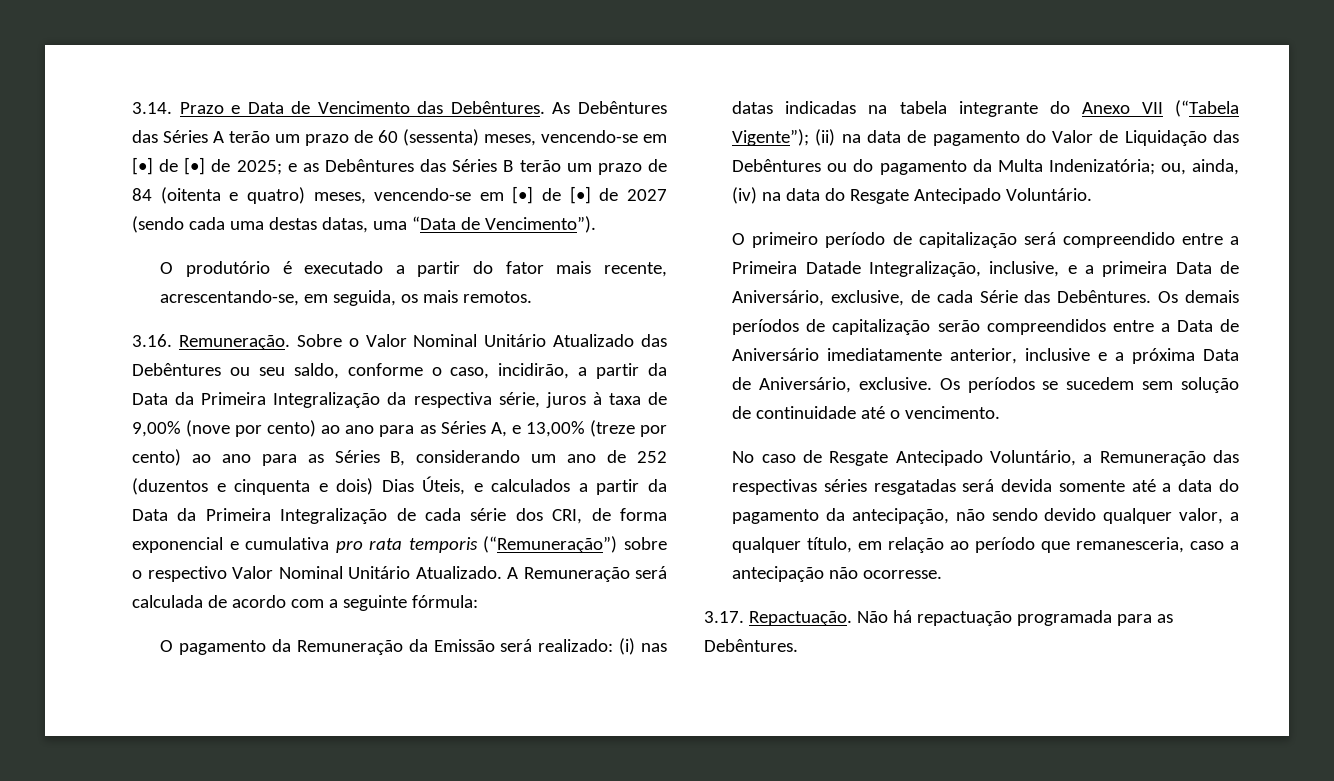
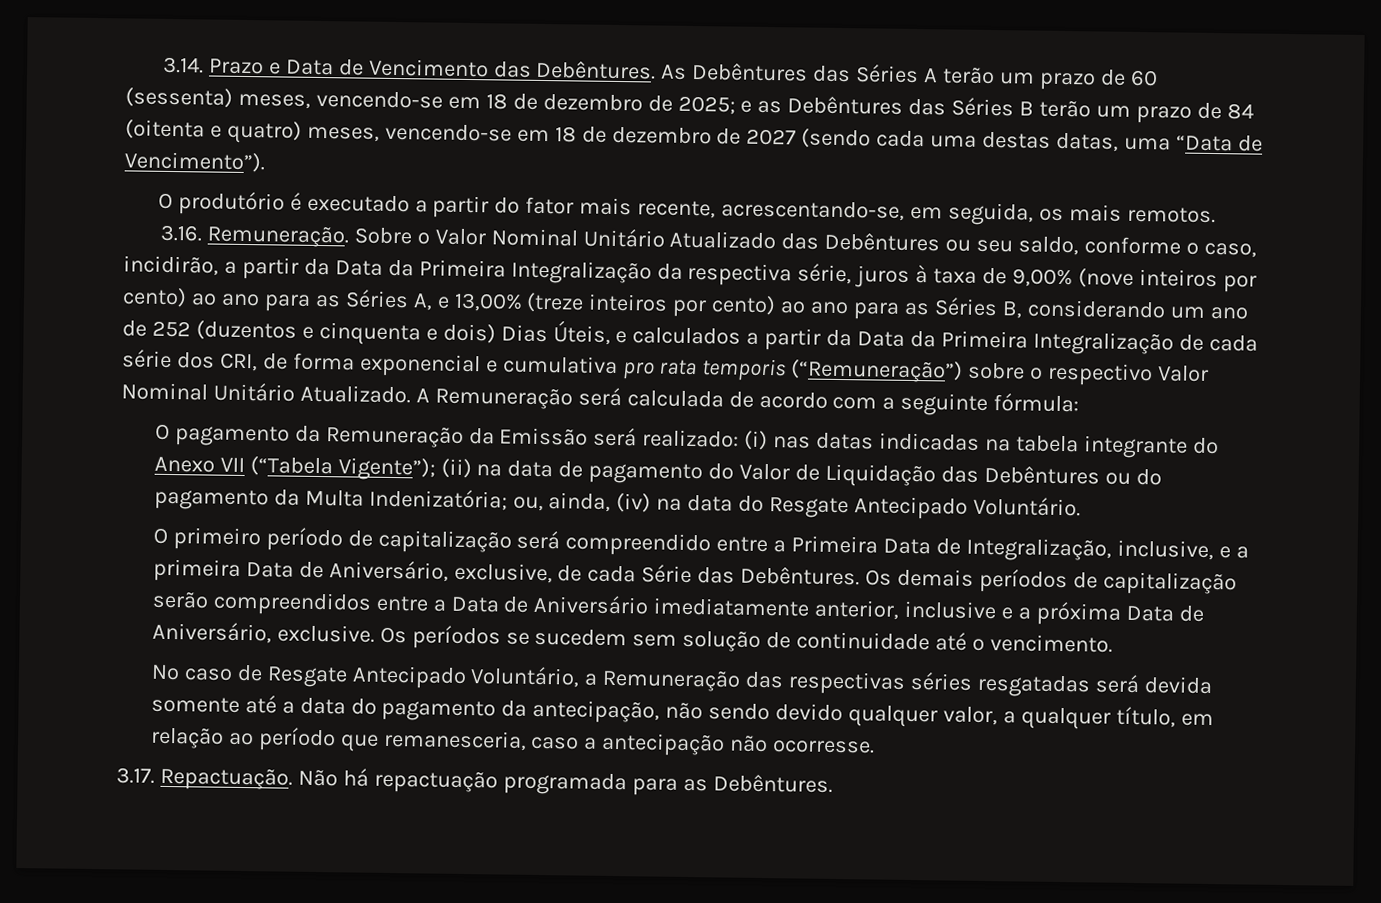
[132,157,206,175] [•] de [•] -> [485,93,643,112] 18 de dezembro
[512,186,591,204] [•] de [•] -> [554,126,712,145] 18 de dezembro
(231, 428) none -> [1138,269,1218,288] inteiros
(635, 428) none -> [588,293,669,312] inteiros
[805,261,861,274] Datade -> [883,538,962,555] Data de

